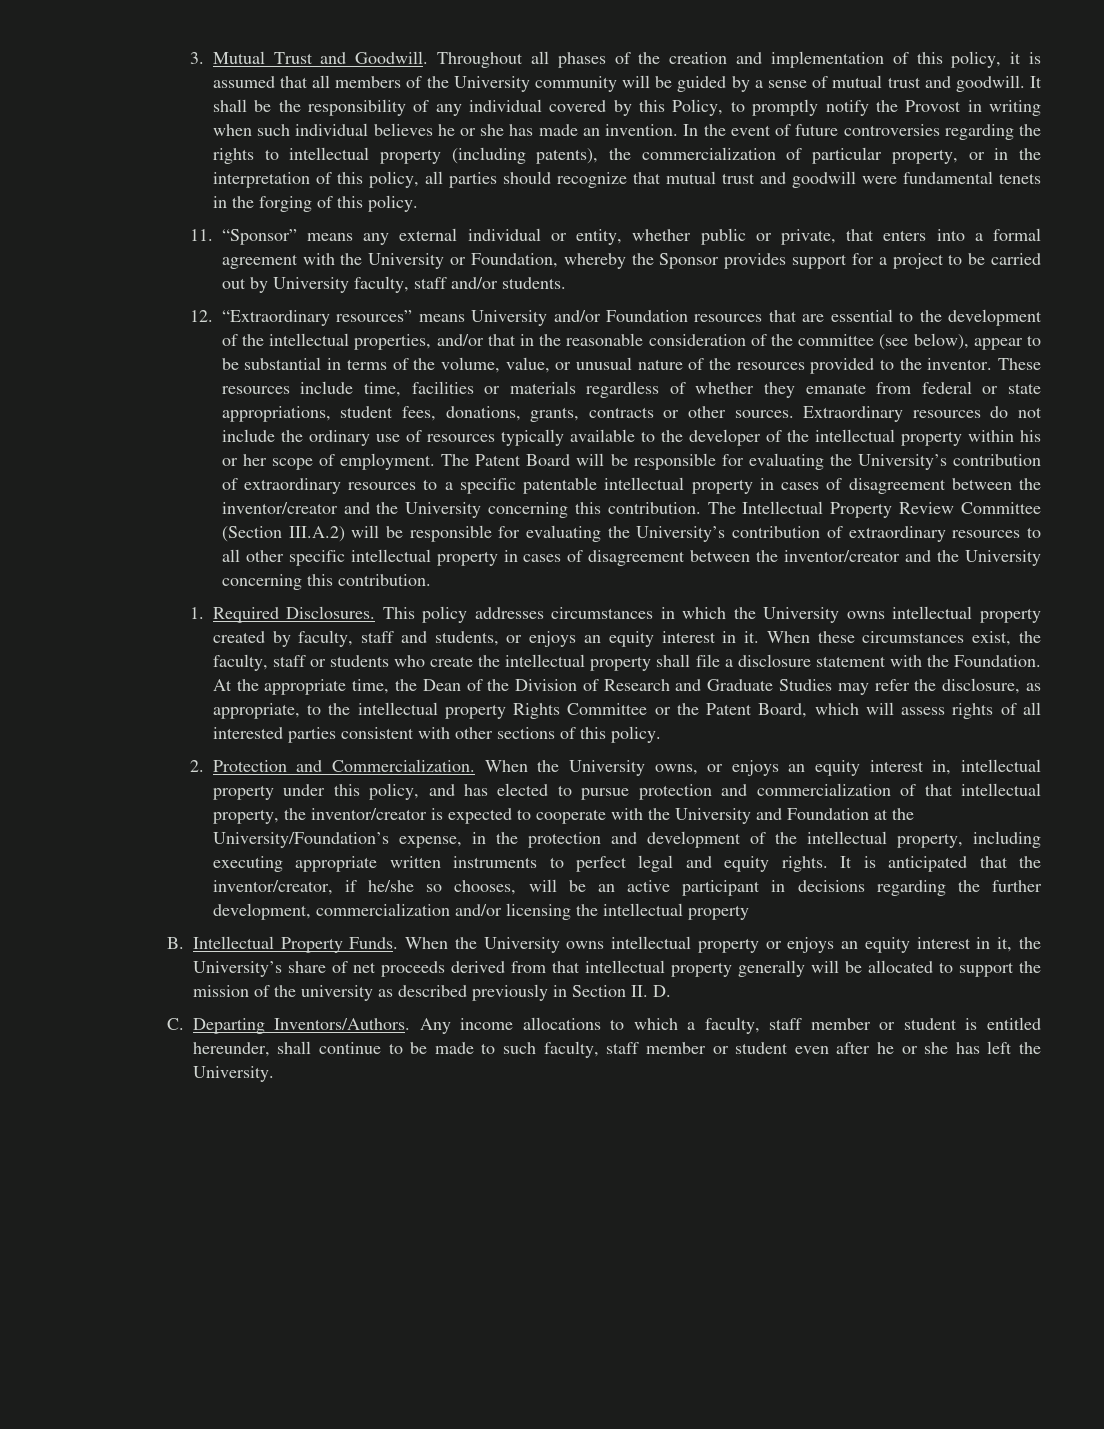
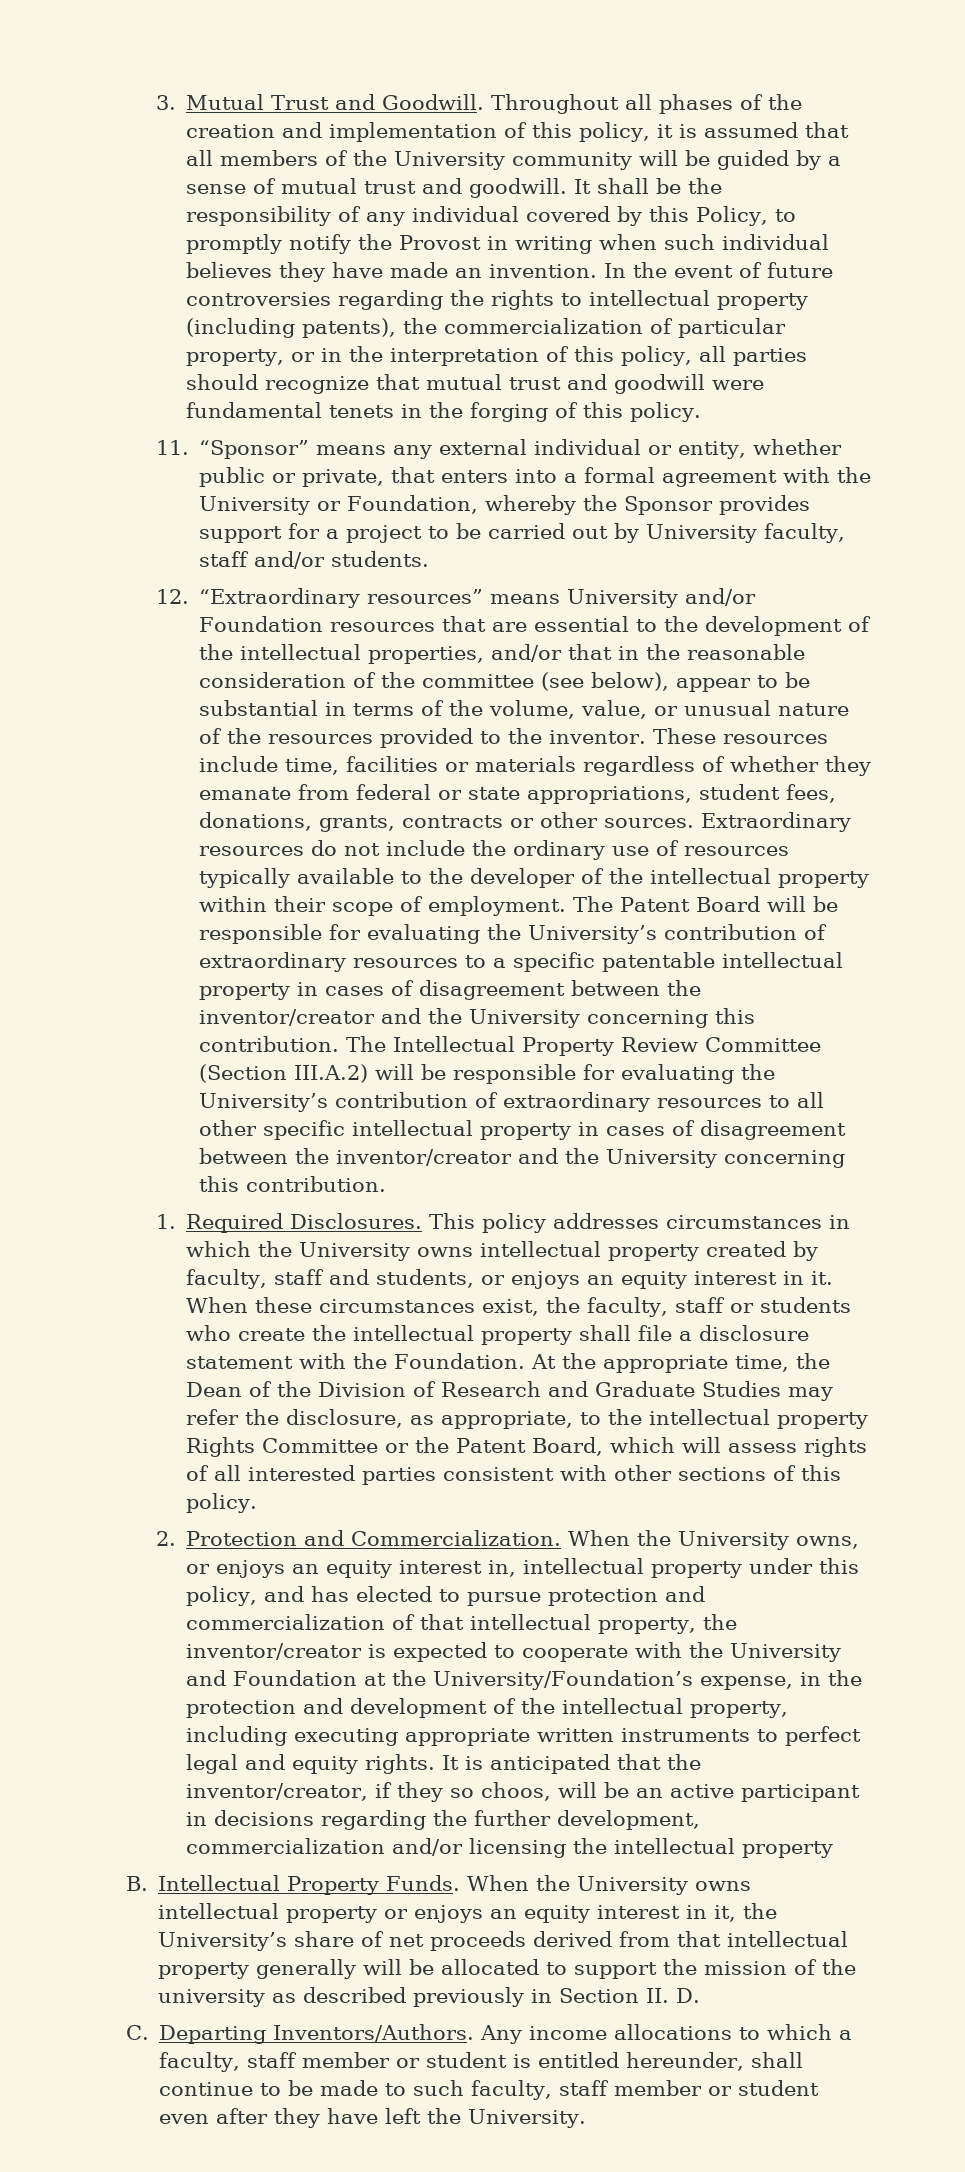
[437,124,534,136] he or she has -> [278,262,383,282] they have
[1019,430,1041,442] [221,454,267,466] his or her -> [273,896,326,912] their
[368,880,517,895] he/she so chooses, -> [396,1782,551,1802] they so choos,
[876,1042,980,1054] he or she has -> [274,2108,379,2128] they have

